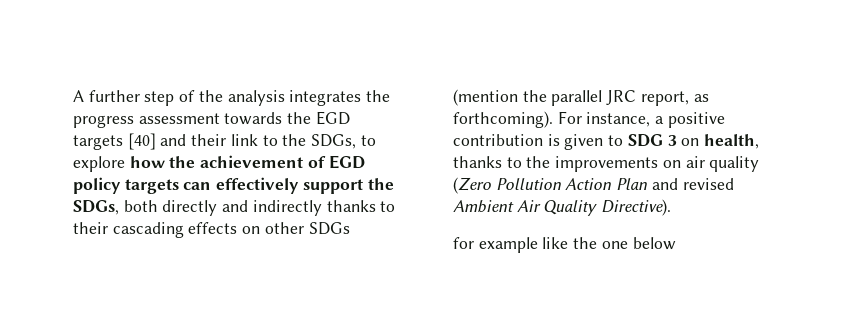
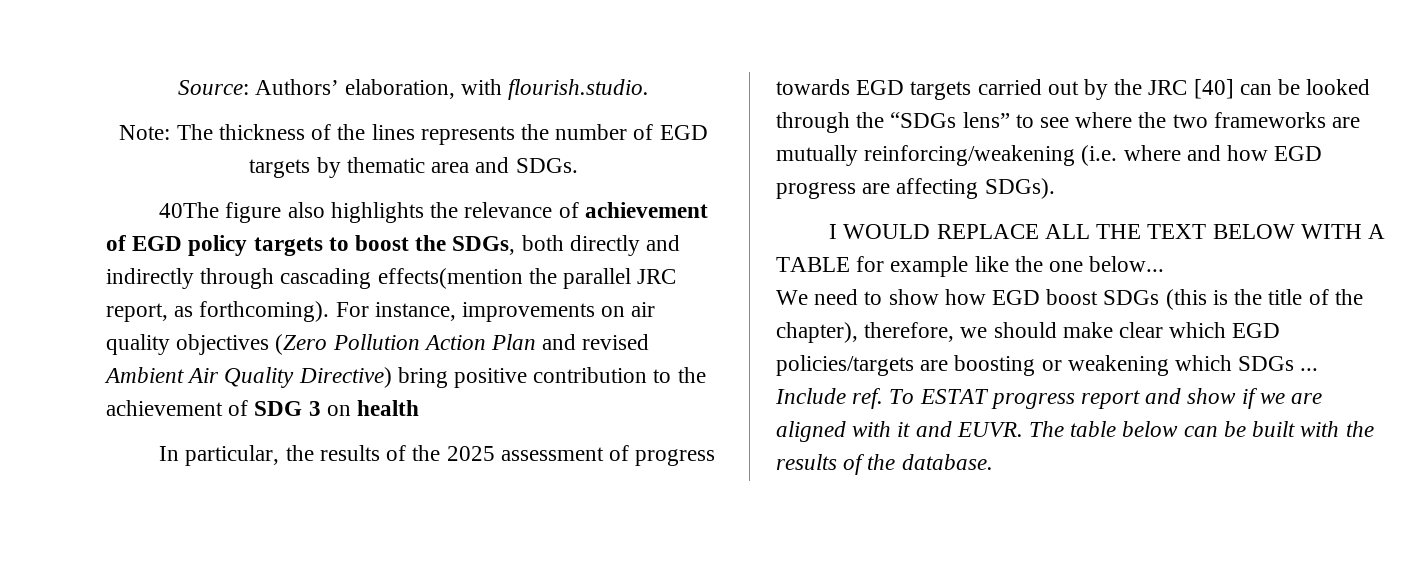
[73,90,391,106] [73,111,350,128] [73,133,376,150] [73,156,196,172] A further step of the analysis integrates the progress assessment towards the EGD targets [40] and their link to the SDGs, to explore how the -> [177,79,650,100] [119,124,708,145] [249,157,578,178] [159,202,579,223] Source: Authors’ elaboration, with flourish.studio. // Note: The thickness of the lines represents the number of EGD targets by thematic area and SDGs. // 40The figure also highlights the relevance of
[183,177,363,194] can effectively support -> [328,235,410,251] to boost
[326,200,396,212] [73,222,350,238] [453,89,518,106] thanks to their cascading effects on other SDGs (mention -> [200,268,523,289] through cascading effects(mention
[655,112,725,128] [453,134,760,150] [453,156,551,168] a positive contribution is given to SDG 3 on health, thanks to the -> (456, 311) none
(760, 164) none -> [176,334,270,355] objectives
[601,199,672,216] Directive). // -> [298,367,706,388] [106,400,420,416] [159,445,716,466] [776,79,1371,100] [776,112,1361,133] [776,145,1323,166] [776,178,1055,199] [829,224,1385,239] [776,257,850,272] Directive) bring positive contribution to the achievement of SDG 3 on health // In particular, the results of the 2025 assessment of progress towards EGD targets carried out by the JRC [40] can be looked through the “SDGs lens” to see where the two frameworks are mutually reinforcing/weakening (i.e. where and how EGD progress are affecting SDGs). // I WOULD REPLACE ALL THE TEXT BELOW WITH A TABLE
[632,237,676,250] below -> [1089,256,1165,272] [776,289,1363,310] [776,322,1281,343] [776,355,1319,376] [775,388,1323,409] [776,421,1374,442] [776,454,993,475] below... // We need to show how EGD boost SDGs (this is the title of the chapter), therefore, we should make clear which EGD policies/targets are boosting or weakening which SDGs ... Include ref. To ESTAT progress report and show if we are aligned with it and EUVR. The table below can be built with the results of the database.

